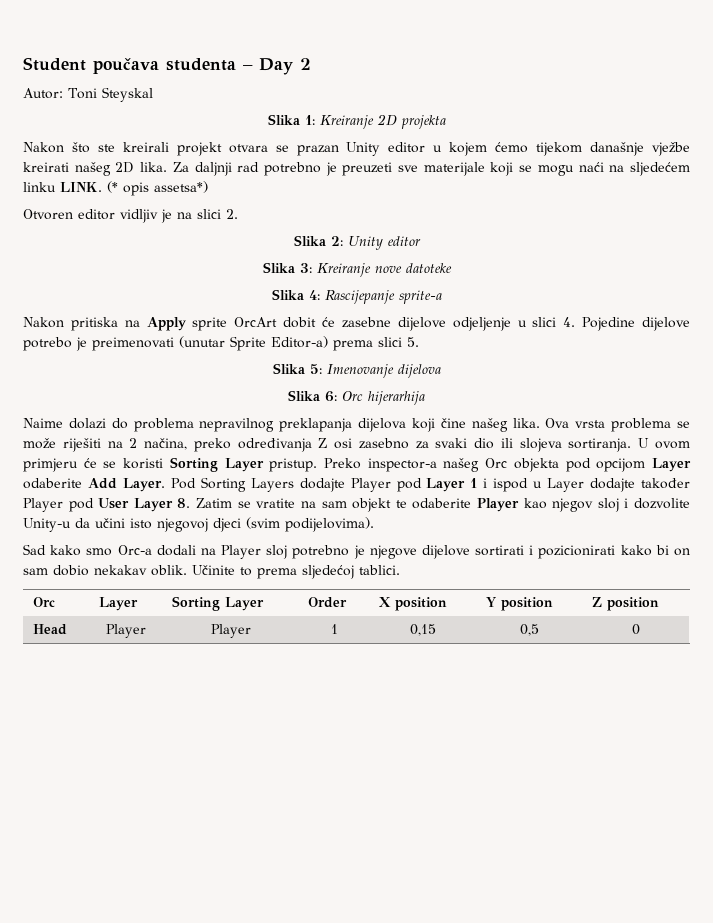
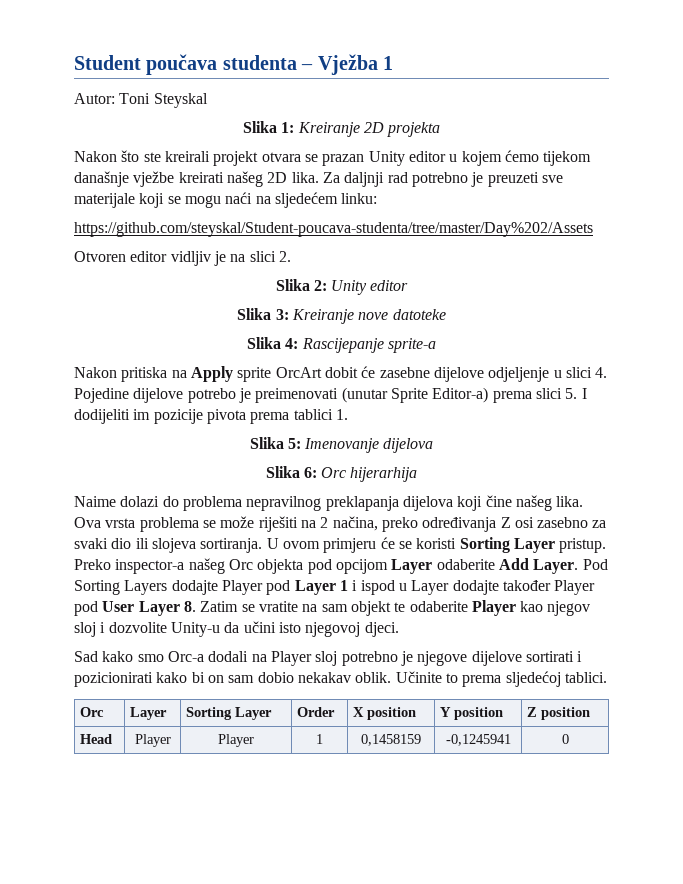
[259,58,311,75] Day 2 -> [317,54,393,75] Vježba 1
[23,181,208,196] linku LINK. (* opis assetsa*) -> [341,193,378,204] [74,222,593,237] linku: // https://github.com/steyskal/Student-poucava-studenta/tree/master/Day%202/Assets
(419, 342) none -> [581,388,587,399] [74,409,348,424] I dodijeliti im pozicije pivota prema tablici 1.
[213,517,374,532] djeci (svim podijelovima). -> [364,622,399,637] djeci.
[410,624,436,636] [520,624,539,636] 0,15 | 0,5 -> [361,734,421,746] [445,734,511,746] 0,1458159 | -0,1245941

